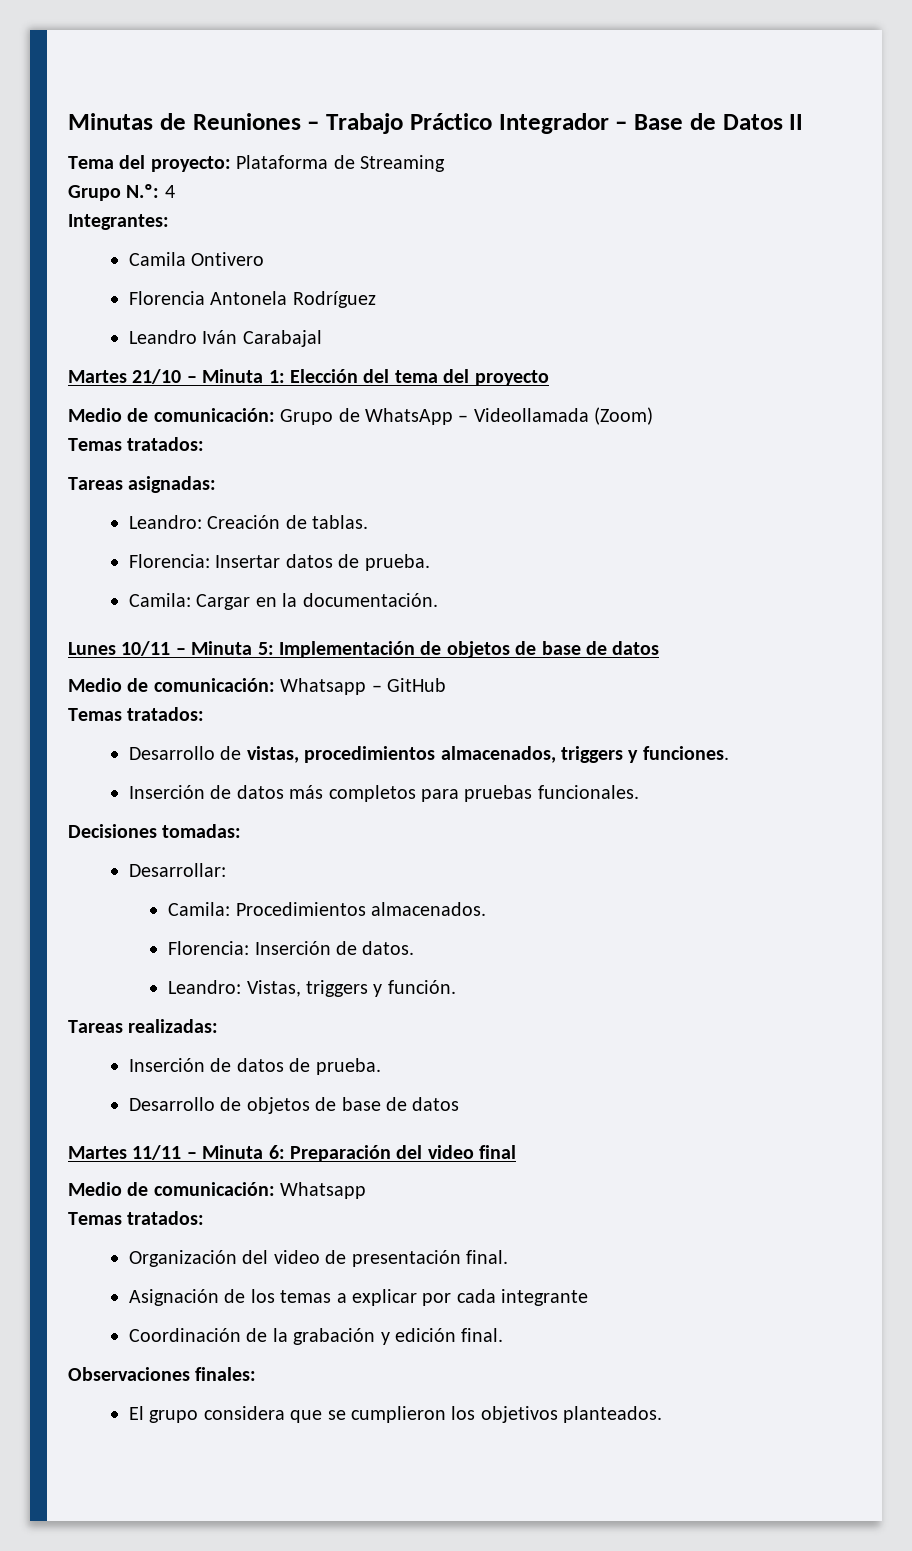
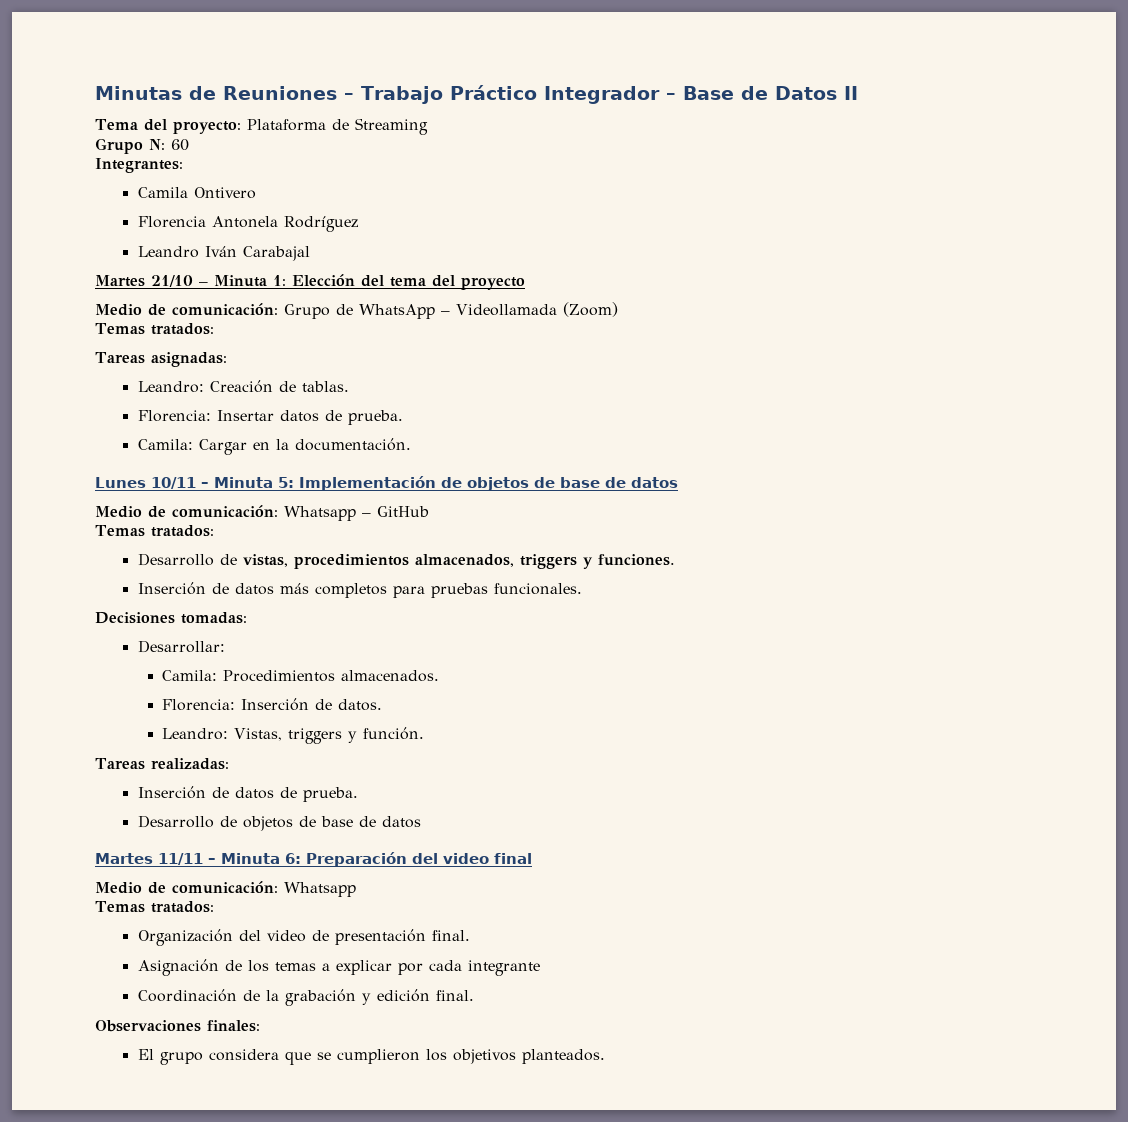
[126,184,175,198] N.º: 4 -> [149,139,189,151] N: 60

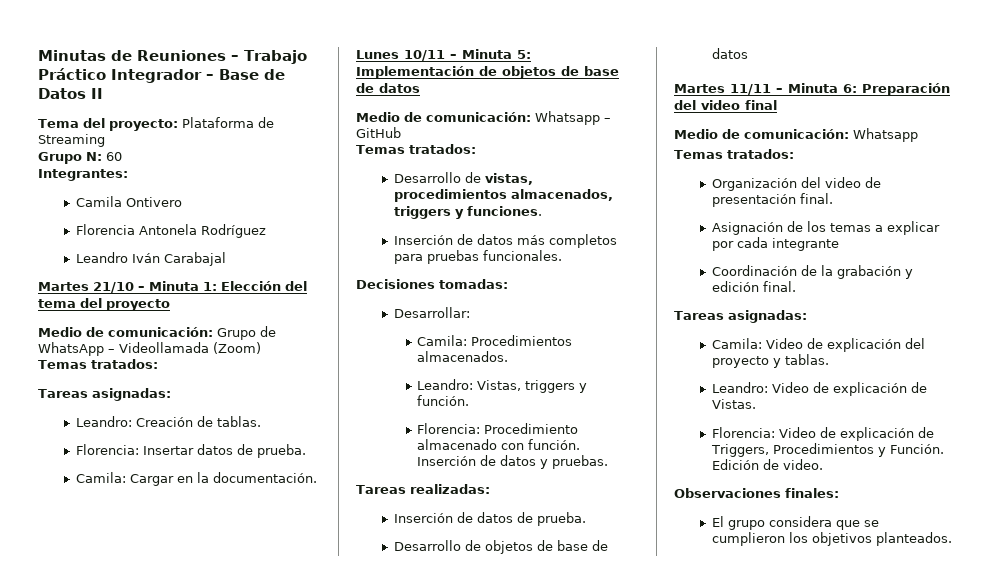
[162,698,383,711] // Florencia: Inserción de datos. -> (509, 356) none
(425, 733) none -> [417,423,579,434] [417,439,581,450] [417,455,609,469] // Florencia: Procedimiento almacenado con función. Inserción de datos y pruebas.
(474, 995) none -> [674,310,807,323] [711,338,925,352] [711,354,829,368] [711,382,927,396] [711,399,756,409] [711,427,934,441] [710,443,944,457] [711,459,823,470] // Tareas asignadas: // Camila: Video de explicación del proyecto y tablas. // Leandro: Video de explicación de Vistas. // Florencia: Video de explicación de Triggers, Procedimientos y Función. Edición de video.

